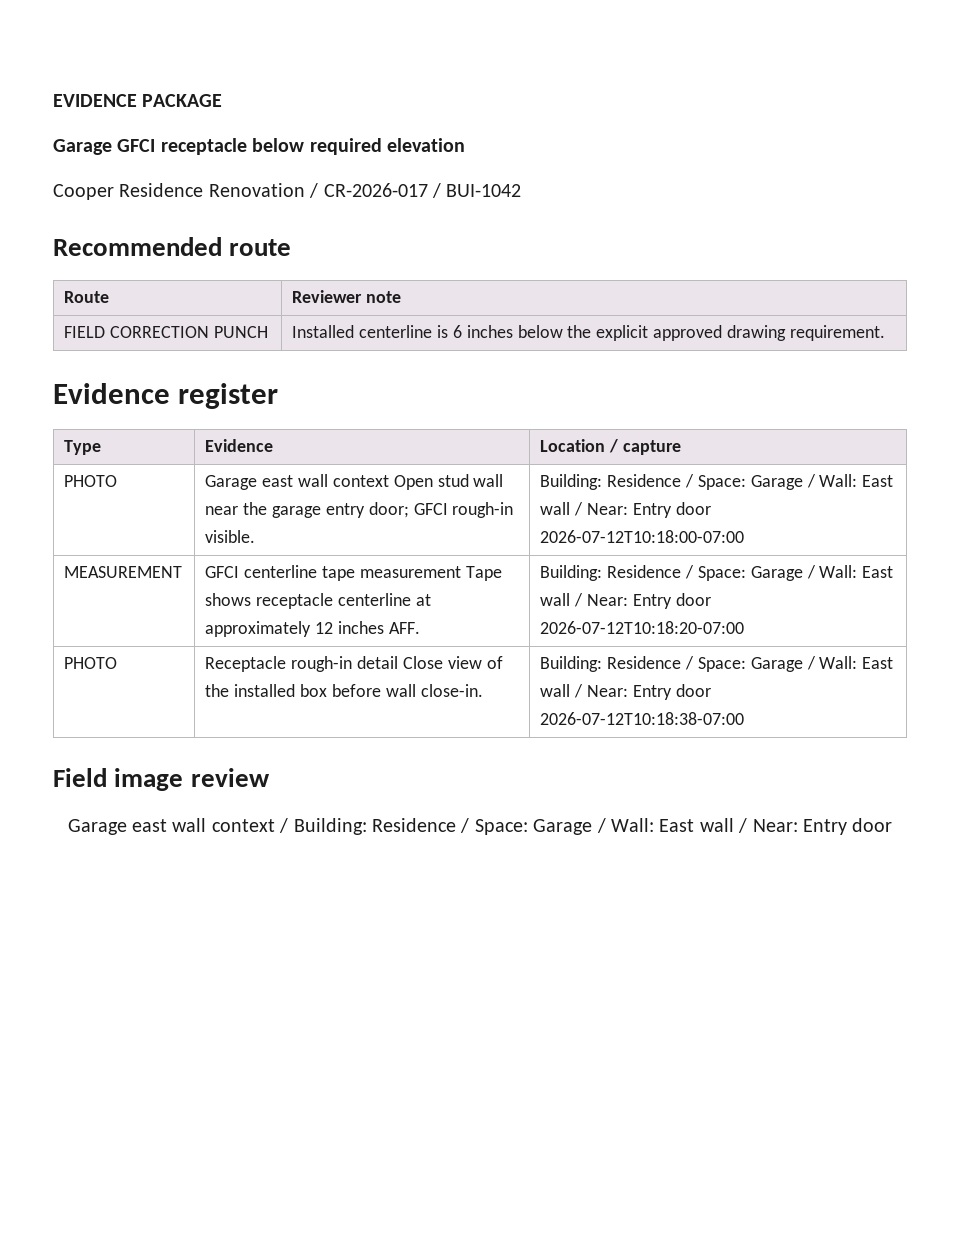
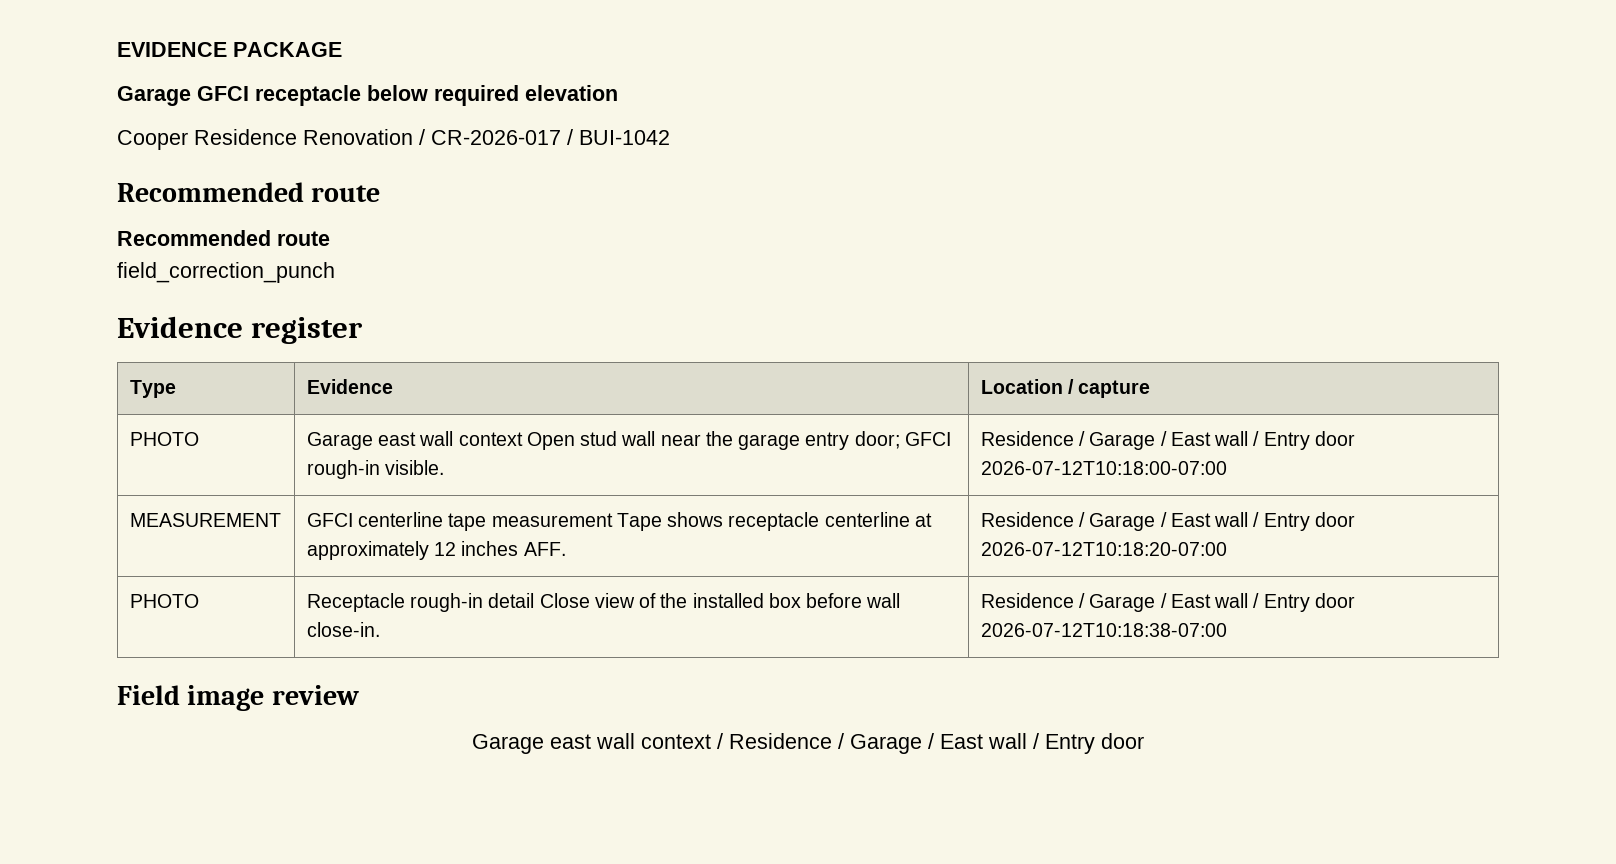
[64,291,110,303] [292,290,402,303] [64,326,269,338] [292,325,885,341] // Route | Reviewer note // FIELD CORRECTION PUNCH | Installed centerline is 6 inches below the explicit approved drawing requirement. -> [117,230,330,246] [117,262,335,283] // Recommended route // field_correction_punch
[540,474,894,490] [540,502,629,516] Building: Residence / Space: Garage / Wall: East wall / Near: -> [980,431,1260,450] Residence / Garage / East wall /
[540,565,894,581] [540,593,629,607] Building: Residence / Space: Garage / Wall: East wall / Near: -> [980,512,1260,531] Residence / Garage / East wall /
[540,656,894,672] [540,684,629,698] Building: Residence / Space: Garage / Wall: East wall / Near: -> [980,593,1260,612] Residence / Garage / East wall /
[293,818,798,835] Building: Residence / Space: Garage / Wall: East wall / Near: -> [729,733,1039,754] Residence / Garage / East wall /

